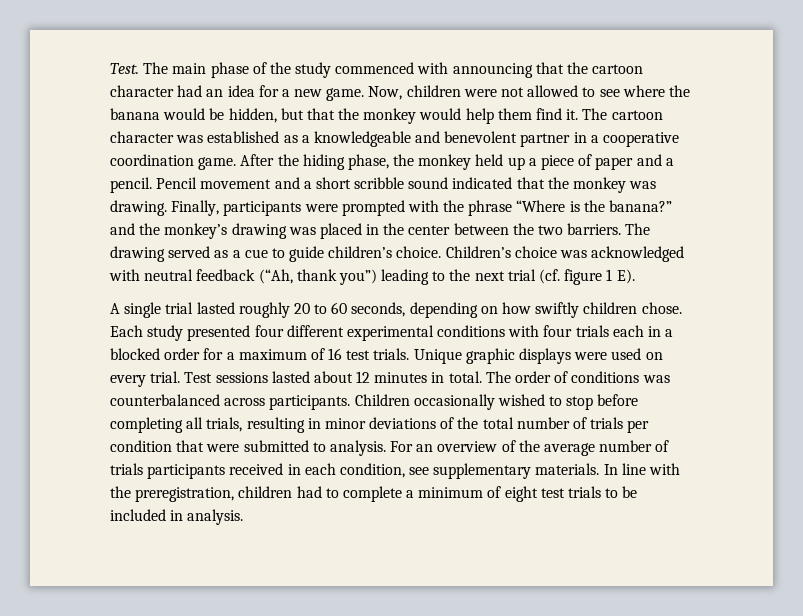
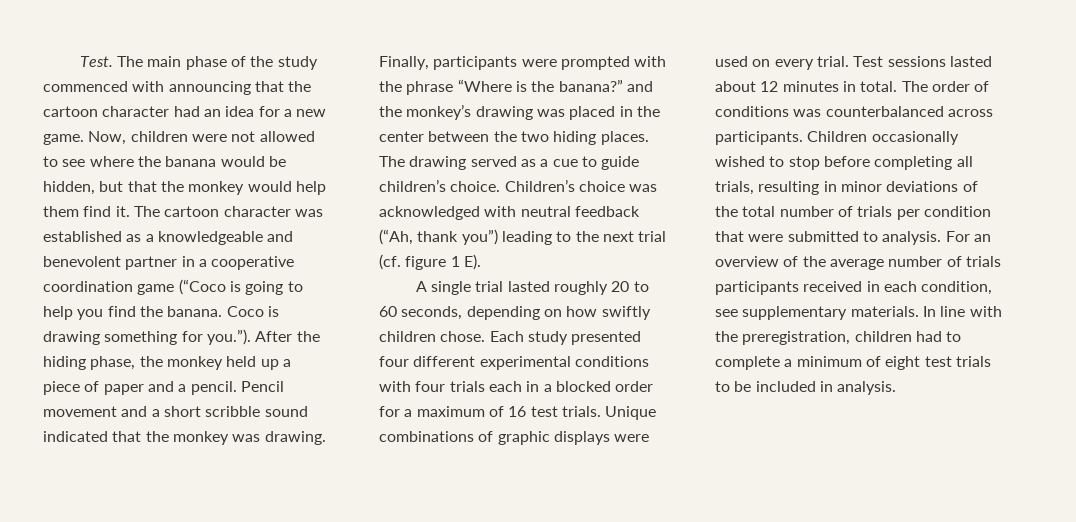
[198,157,237,170] game. -> [137,279,303,295] [43,306,279,320] [43,329,251,345] game (“Coco is going to help you find the banana. Coco is drawing something for you.”).
[567,223,622,235] barriers. -> [553,131,649,145] hiding places.
(462, 356) none -> [379,431,494,442] combinations of

